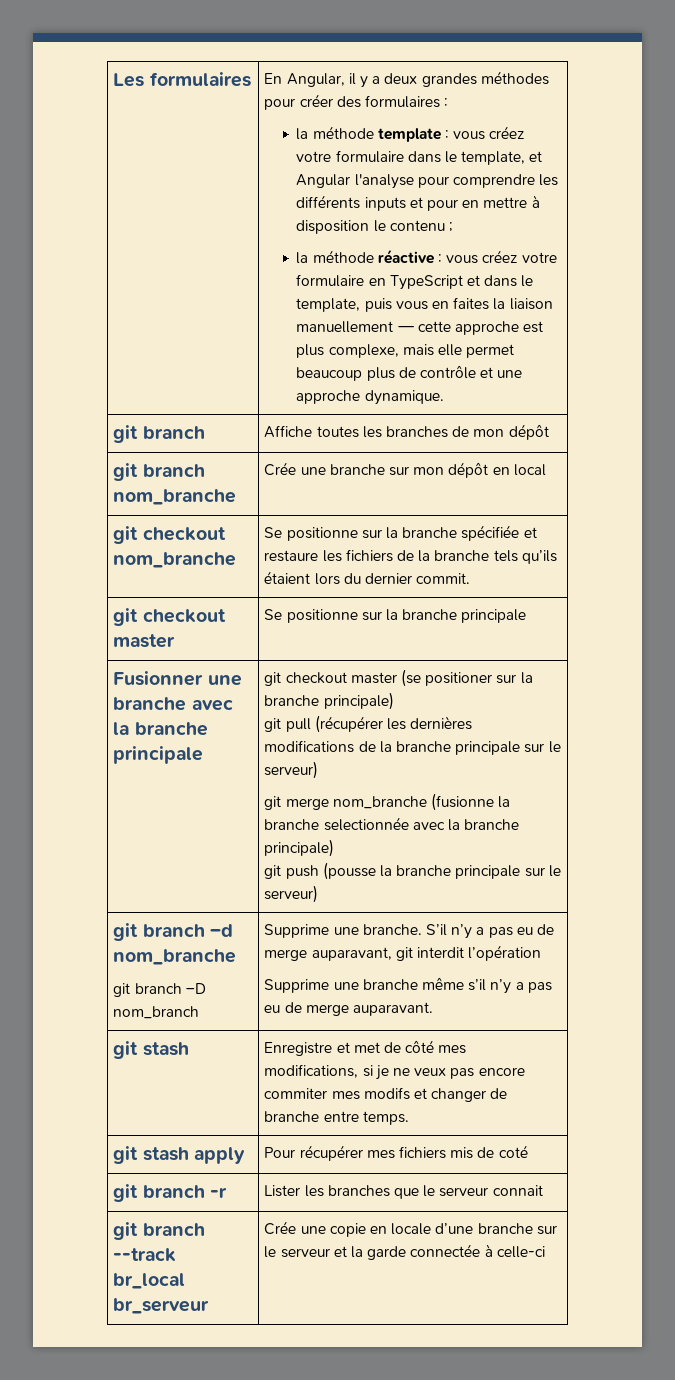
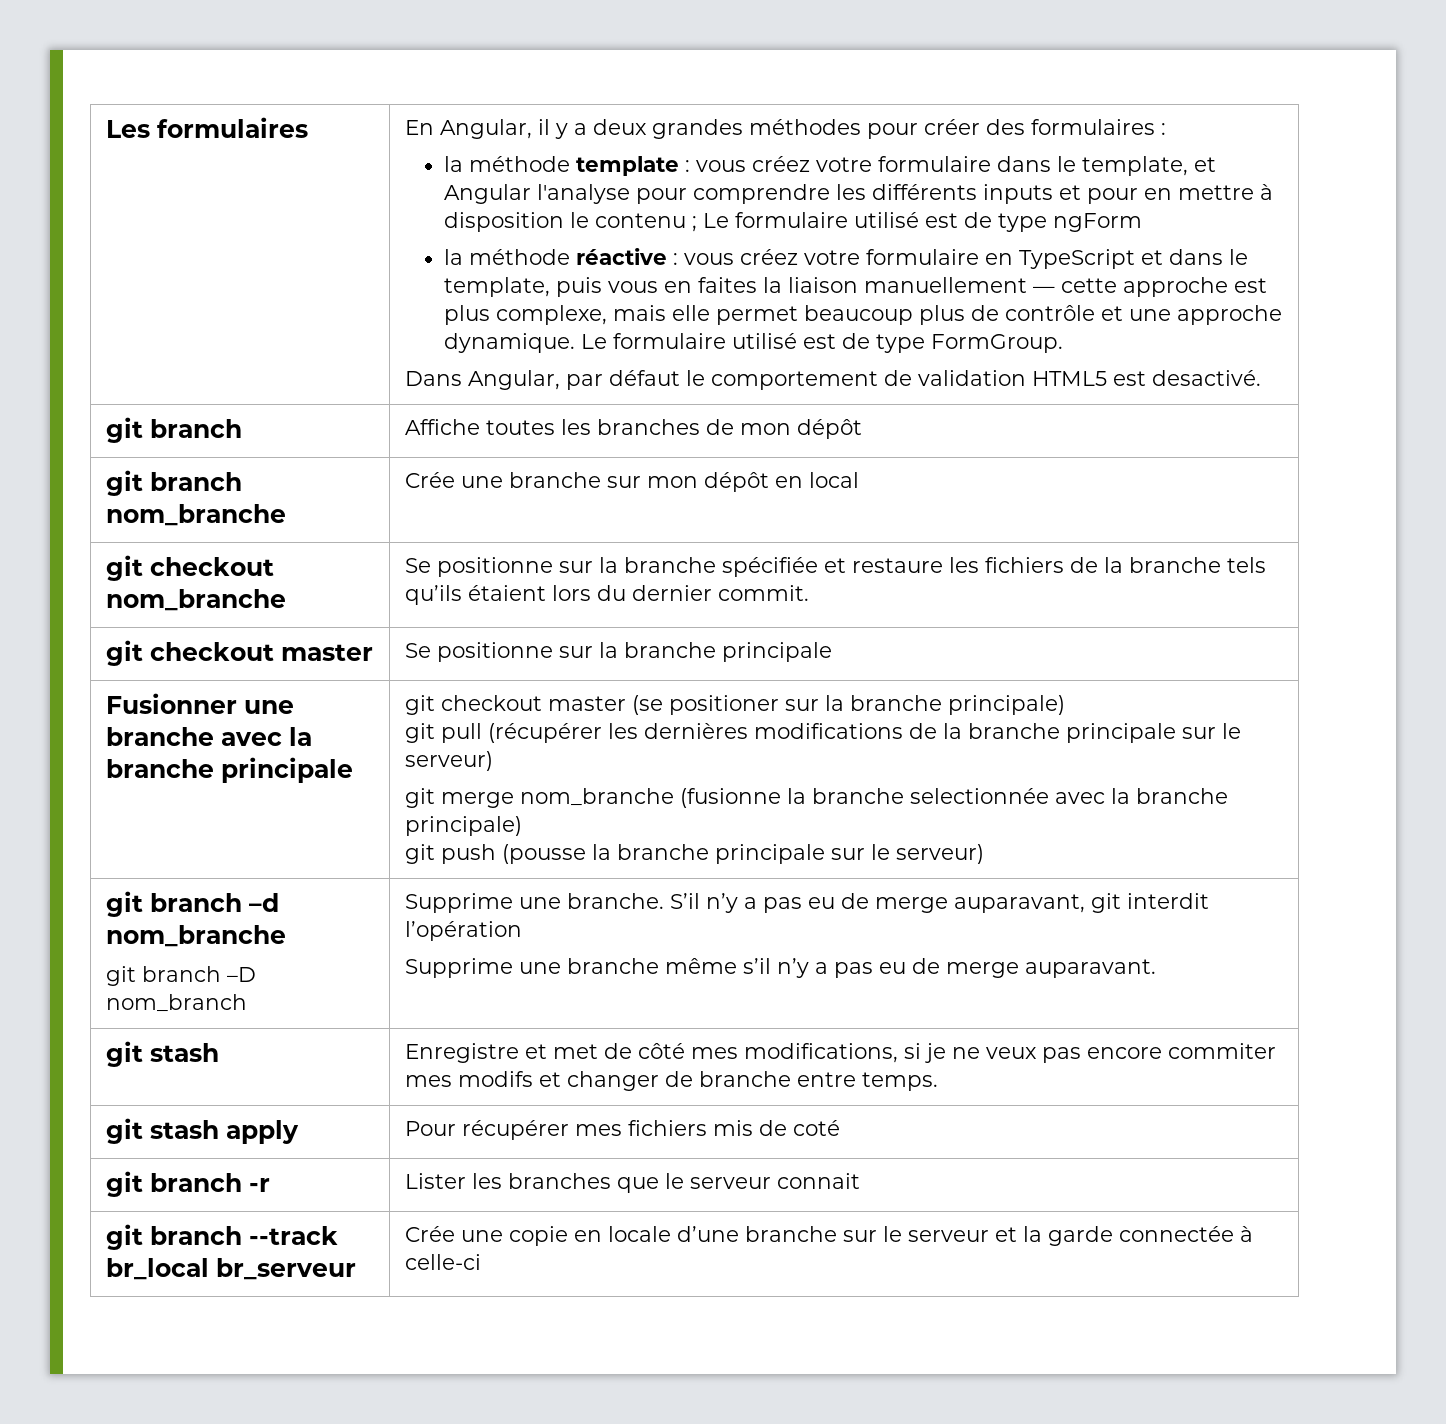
(454, 227) none -> [703,212,1143,232] Le formulaire utilisé est de type ngForm
(444, 397) none -> [581,333,1064,353] [404,370,1261,390] Le formulaire utilisé est de type FormGroup. // Dans Angular, par défaut le comportement de validation HTML5 est desactivé.

